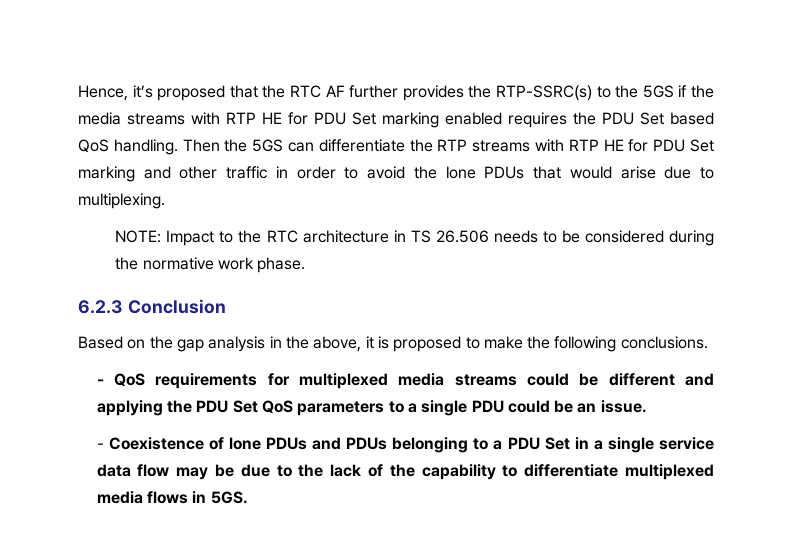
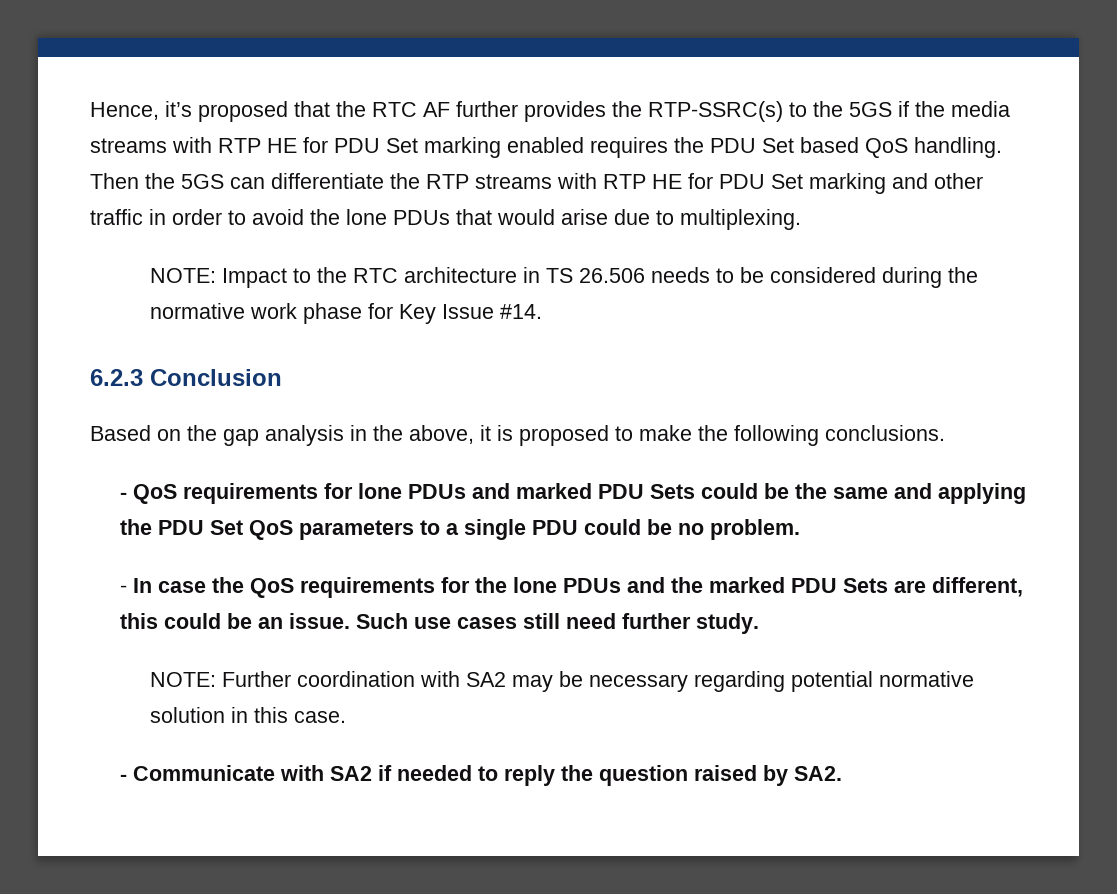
[257,257,306,273] phase. -> [302,303,542,324] phase for Key Issue #14.
[298,373,675,389] multiplexed media streams could be different -> [357,483,888,499] lone PDUs and marked PDU Sets could be the same
[577,400,647,413] [96,437,715,453] [96,464,714,480] [96,491,248,504] an issue. // - Coexistence of lone PDUs and PDUs belonging to a PDU Set in a single service data flow may be due to the lack of the capability to differentiate multiplexed media flows in 5GS. -> [677,519,800,540] [119,577,1023,598] [119,613,759,634] [149,671,974,692] [149,707,346,723] [119,765,842,786] no problem. // - In case the QoS requirements for the lone PDUs and the marked PDU Sets are different, this could be an issue. Such use cases still need further study. // NOTE: Further coordination with SA2 may be necessary regarding potential normative solution in this case. // - Communicate with SA2 if needed to reply the question raised by SA2.

